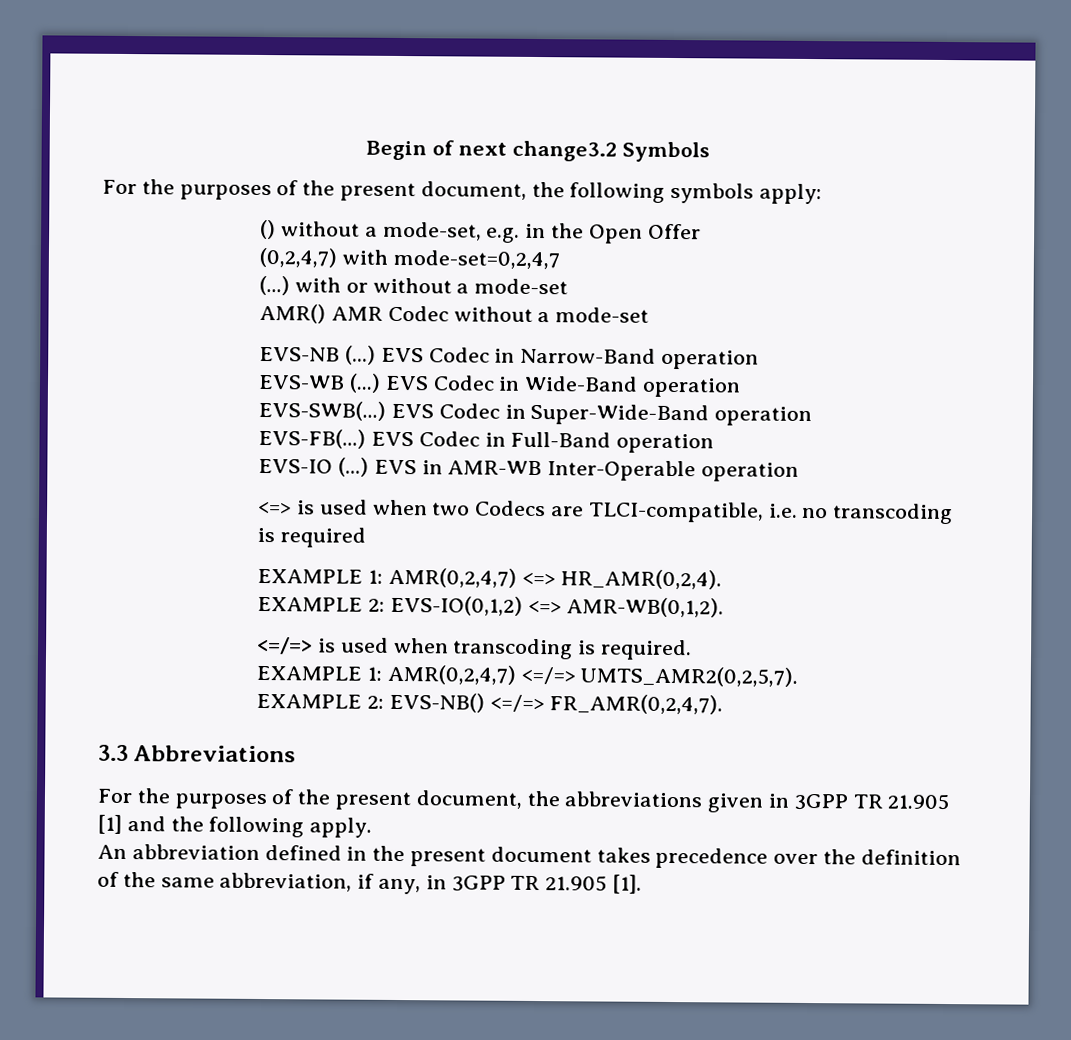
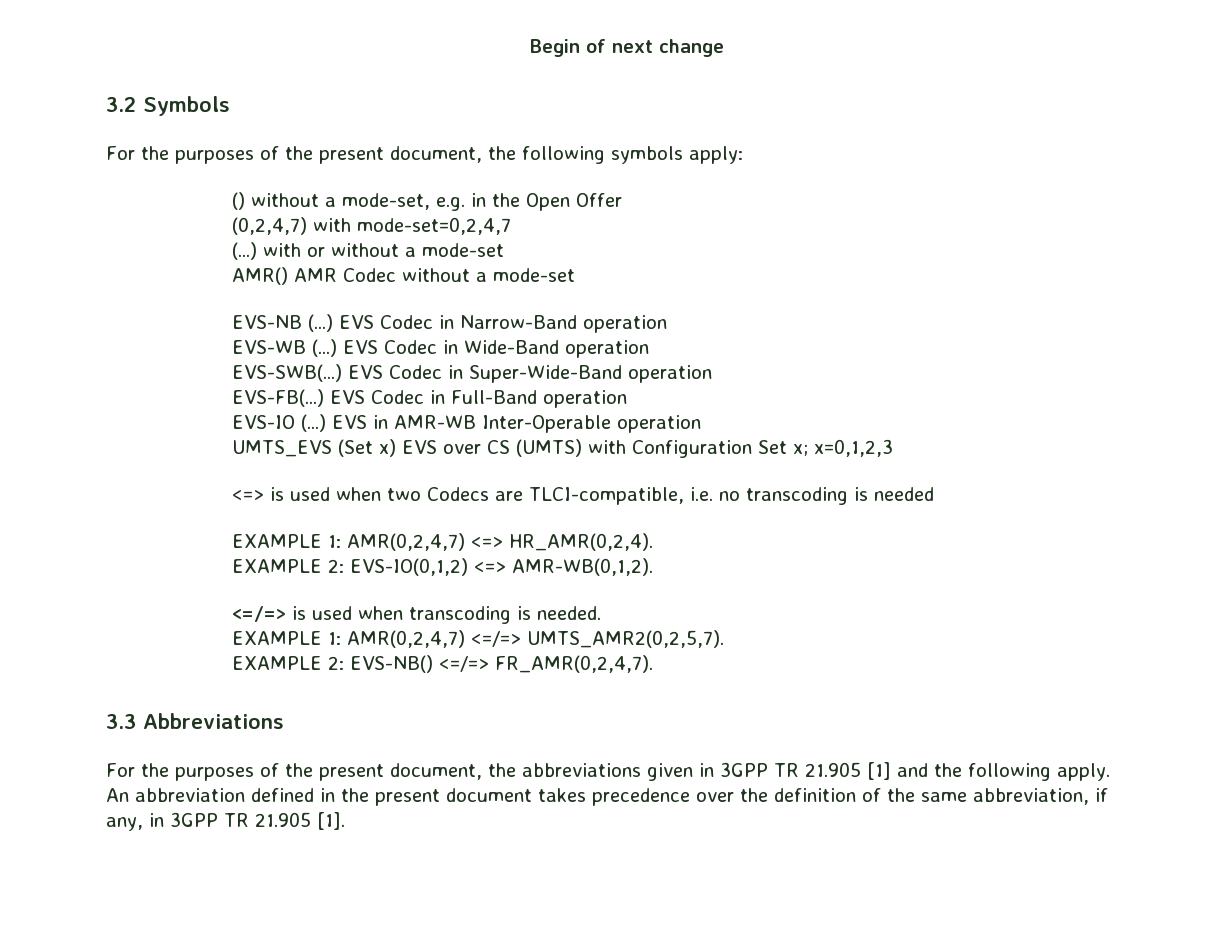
[511,140,617,162] change3.2 -> [659,39,724,57] [106,97,136,112] change // 3.2
(799, 472) none -> [231,439,893,458] // UMTS_EVS (Set x) EVS over CS (UMTS) with Configuration Set x; x=0,1,2,3
[279,527,366,548] required -> [873,487,934,501] needed
[599,639,692,661] required. -> [536,606,601,620] needed.

